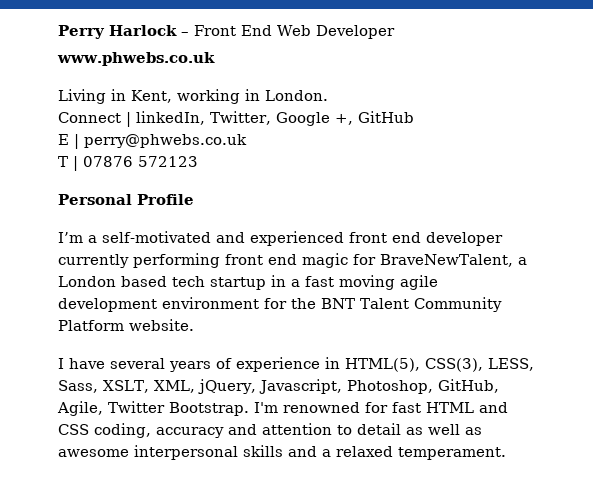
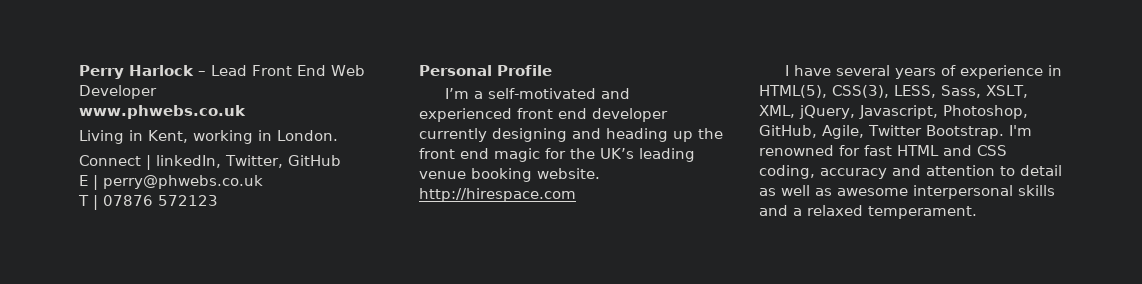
(189, 34) none -> [211,65,247,76] Lead
[275,112,353,126] Google +, -> (283, 161) none
[133,253,527,268] [58,275,438,290] [58,297,502,312] [58,320,124,331] performing front end magic for BraveNewTalent, a London based tech startup in a fast moving agile development environment for the BNT Talent Community Platform -> [492,128,723,142] [419,148,695,162] [419,168,532,182] designing and heading up the front end magic for the UK’s leading venue booking
(194, 325) none -> [419,188,576,202] http://hirespace.com

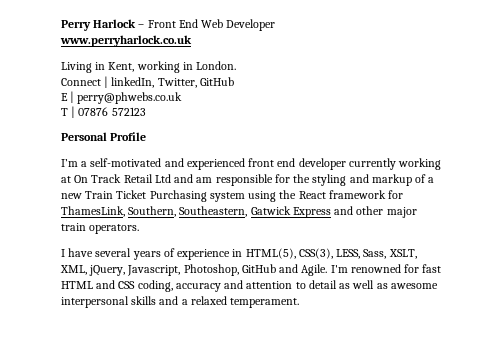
[211,65,247,76] Lead -> (145, 26) none
[79,105,246,119] www.phwebs.co.uk -> [60,35,192,47] www.perryharlock.co.uk
[492,128,723,142] [419,148,695,162] [419,168,600,182] [419,188,576,202] designing and heading up the front end magic for the UK’s leading venue booking website. http://hirespace.com -> [398,158,442,170] [61,174,435,186] [61,190,404,202] [61,206,417,218] [61,223,140,234] working at On Track Retail Ltd and am responsible for the styling and markup of a new Train Ticket Purchasing system using the React framework for ThamesLink, Southern, Southeastern, Gatwick Express and other major train operators.
[759,125,1004,139] GitHub, Agile, Twitter Bootstrap. -> [241,264,328,276] GitHub and Agile.

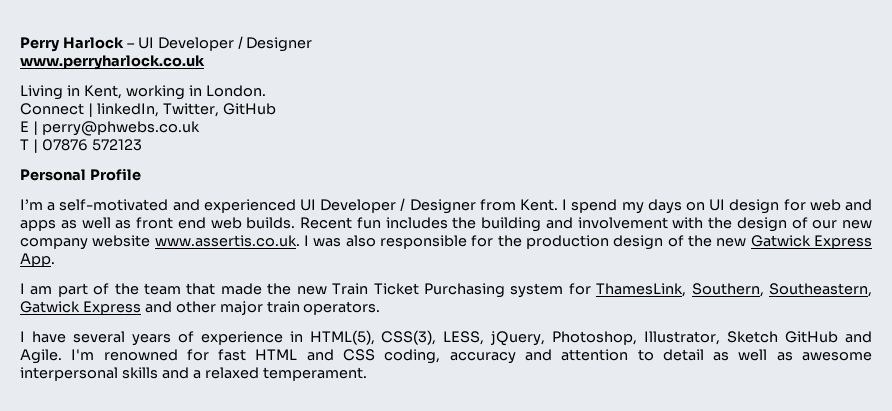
[147,19,276,31] Front End Web Developer -> [137,36,313,52] UI Developer / Designer
[248,158,442,170] [61,174,435,186] front end developer currently working at On Track Retail Ltd and am responsible for the styling and markup of a -> [299,198,873,214] [20,217,872,232] [20,235,872,250] [20,253,55,267] [20,283,292,297] UI Developer / Designer from Kent. I spend my days on UI design for web and apps as well as front end web builds. Recent fun includes the building and involvement with the design of our new company website www.assertis.co.uk. I was also responsible for the production design of the new Gatwick Express App. // I am part of the team that made the
[248,190,386,202] using the React framework -> (564, 290) none
[363,249,417,259] [60,264,239,276] Sass, XSLT, XML, jQuery, Javascript, Photoshop, -> [490,331,779,346] jQuery, Photoshop, Illustrator, Sketch

